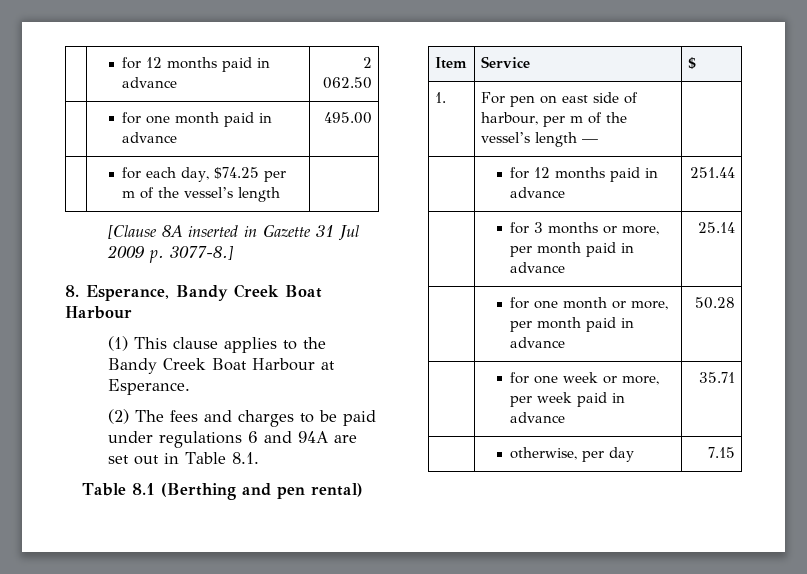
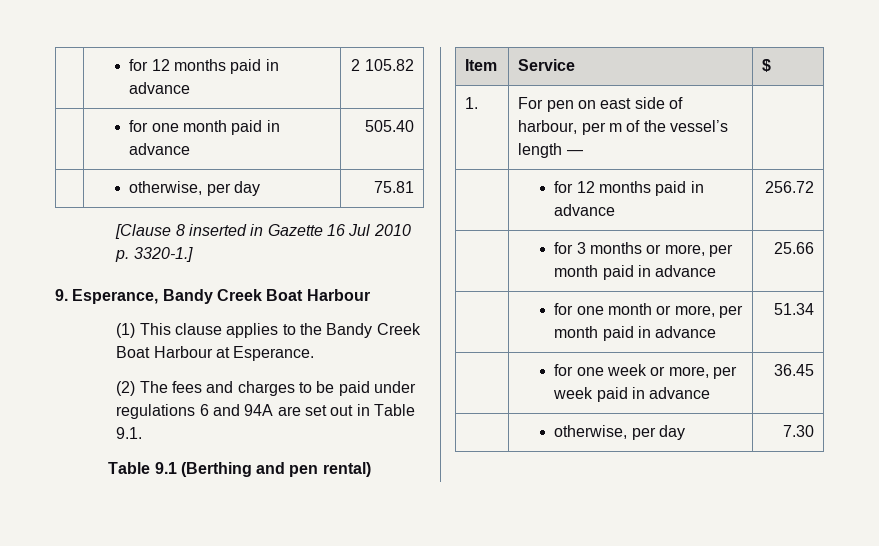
[323,77,373,89] 062.50 -> [364,59,414,71] 105.82
[324,112,373,124] [122,167,287,182] [122,187,281,202] 495.00 // | for each day, $74.25 per m of the vessel’s length | -> [364,120,414,132] [129,181,260,196] [373,181,414,193] 505.40 // | otherwise, per day | 75.81
[162,225,184,237] 8A -> [175,224,185,236] 8
[316,225,360,241] [107,245,235,263] [65,285,79,297] 31 Jul 2009 p. 3077-8.] // 8. -> [326,224,411,236] [115,247,193,262] [55,289,68,301] 16 Jul 2010 p. 3320-1.] // 9.
[232,452,260,464] [81,483,155,496] 8.1. // Table 8.1 -> [116,427,143,439] [108,462,177,474] 9.1. // Table 9.1
[690,167,736,178] 251.44 -> [764,181,814,193] 256.72
[698,222,736,233] 25.14 -> [773,242,814,254] 25.66
[695,297,736,309] 50.28 -> [773,303,814,315] 51.34
[699,372,736,383] [510,447,635,462] [708,447,736,458] 35.71 // | otherwise, per day | 7.15 -> [773,364,814,376] [554,425,685,440] [782,425,814,437] 36.45 // | otherwise, per day | 7.30

